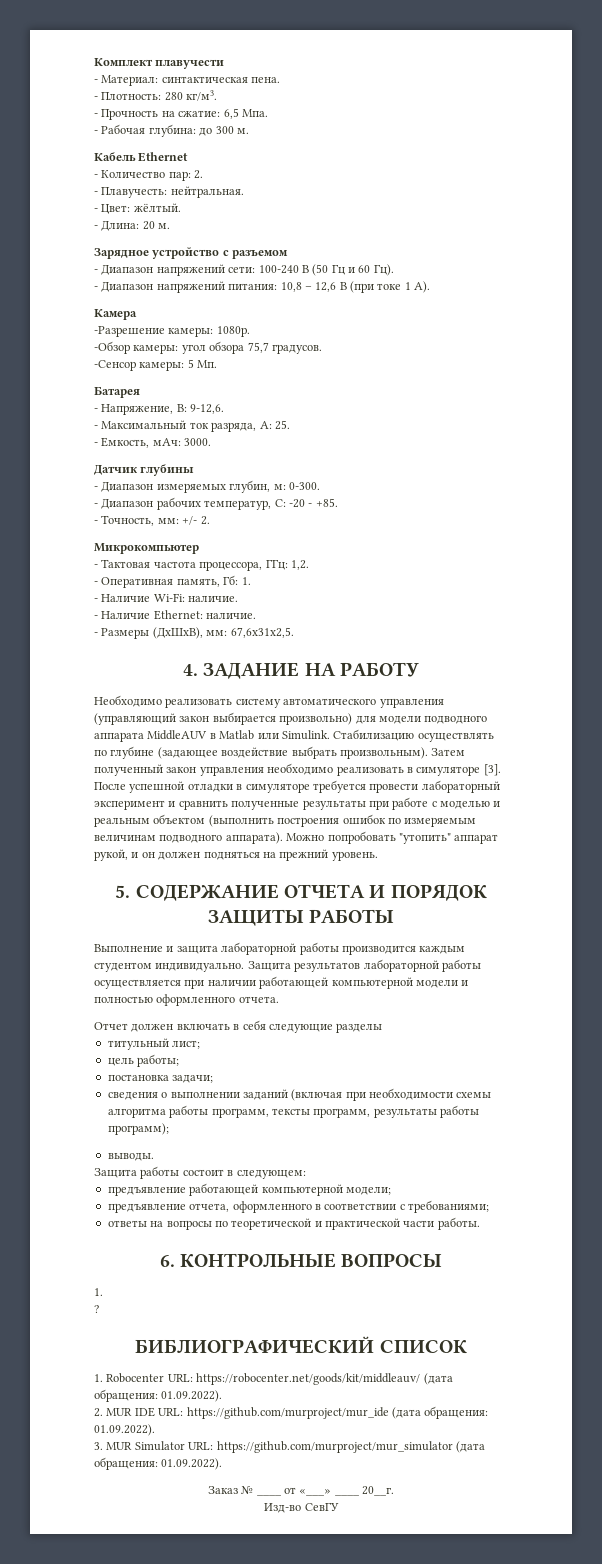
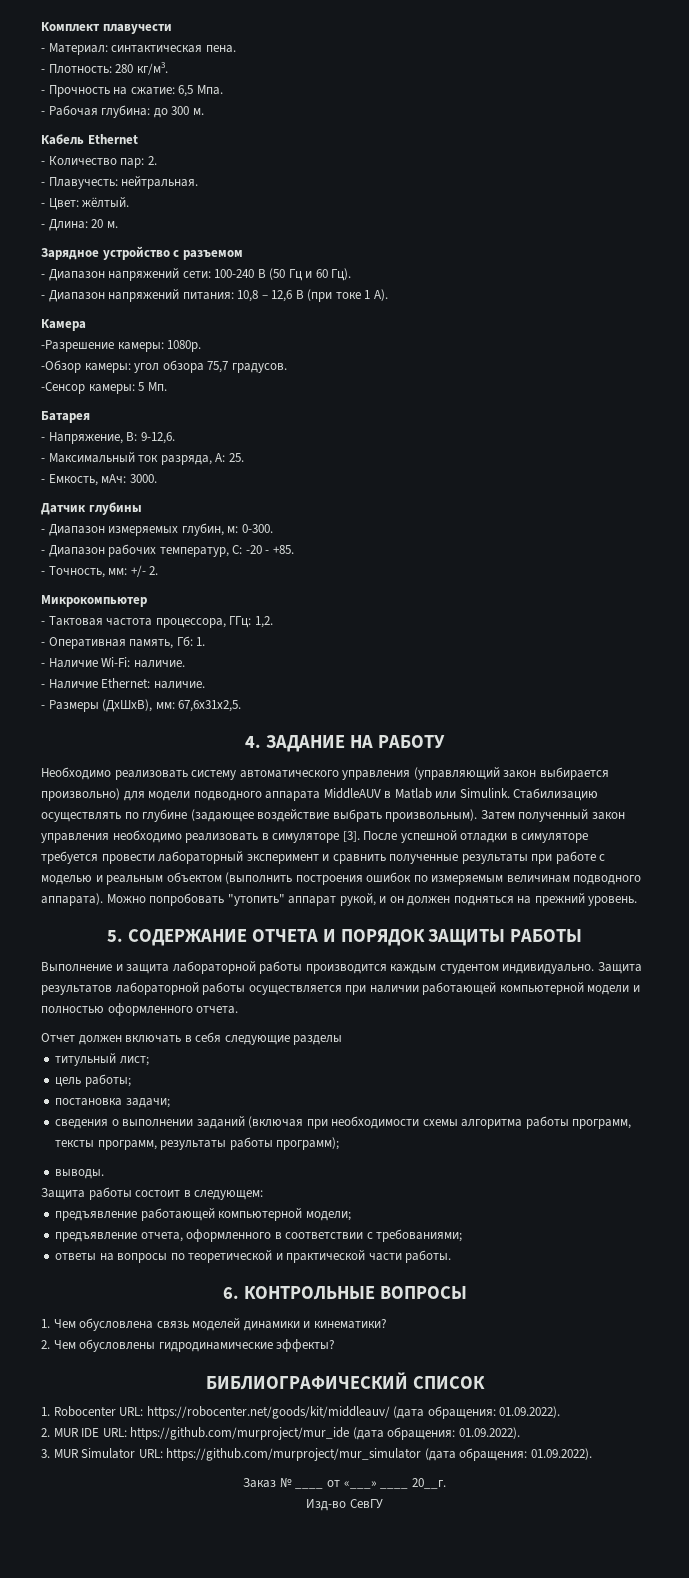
[94,1305,99,1313] // ? -> [53,1318,387,1331] [41,1339,336,1352] Чем обусловлена связь моделей динамики и кинематики? // 2. Чем обусловлены гидродинамические эффекты?

